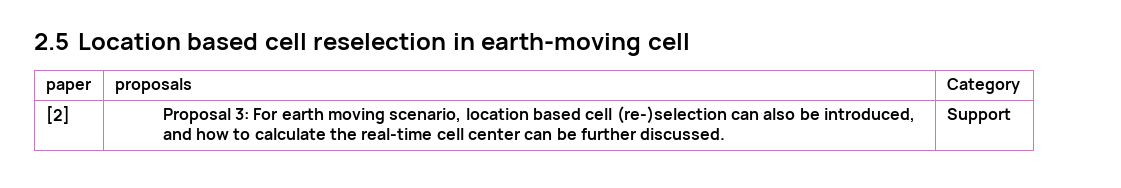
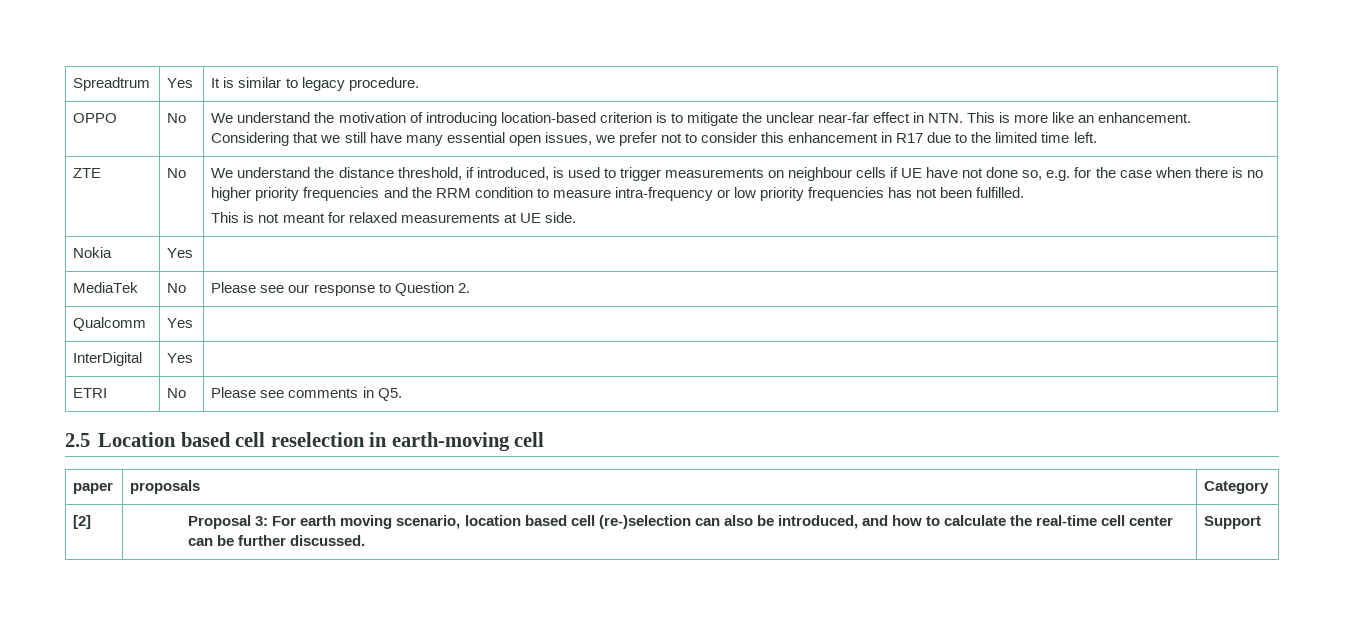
(34, 41) none -> [73,77,151,91] [167,78,194,88] [211,77,419,91] [73,113,118,123] [167,113,187,123] [211,112,1192,126] [211,132,1097,146] [73,168,102,178] [167,168,187,178] [211,167,1263,181] [211,187,1025,201] [211,212,576,223] [73,247,113,258] [167,248,194,258] [73,282,139,293] [167,283,187,293] [211,282,470,296] [73,317,147,331] [167,318,194,328] [73,352,143,366] [167,353,194,363] [73,388,108,398] [167,388,187,398] [211,387,402,401] Spreadtrum | Yes | It is similar to legacy procedure. // OPPO | No | We understand the motivation of introducing location-based criterion is to mitigate the unclear near-far effect in NTN. This is more like an enhancement. Considering that we still have many essential open issues, we prefer not to consider this enhancement in R17 due to the limited time left. // ZTE | No | We understand the distance threshold, if introduced, is used to trigger measurements on neighbour cells if UE have not done so, e.g. for the case when there is no higher priority frequencies and the RRM condition to measure intra-frequency or low priority frequencies has not been fulfilled. // This is not meant for relaxed measurements at UE side. // Nokia | Yes | // MediaTek | No | Please see our response to Question 2. // Qualcomm | Yes | // InterDigital | Yes | // ETRI | No | Please see comments in Q5. //

